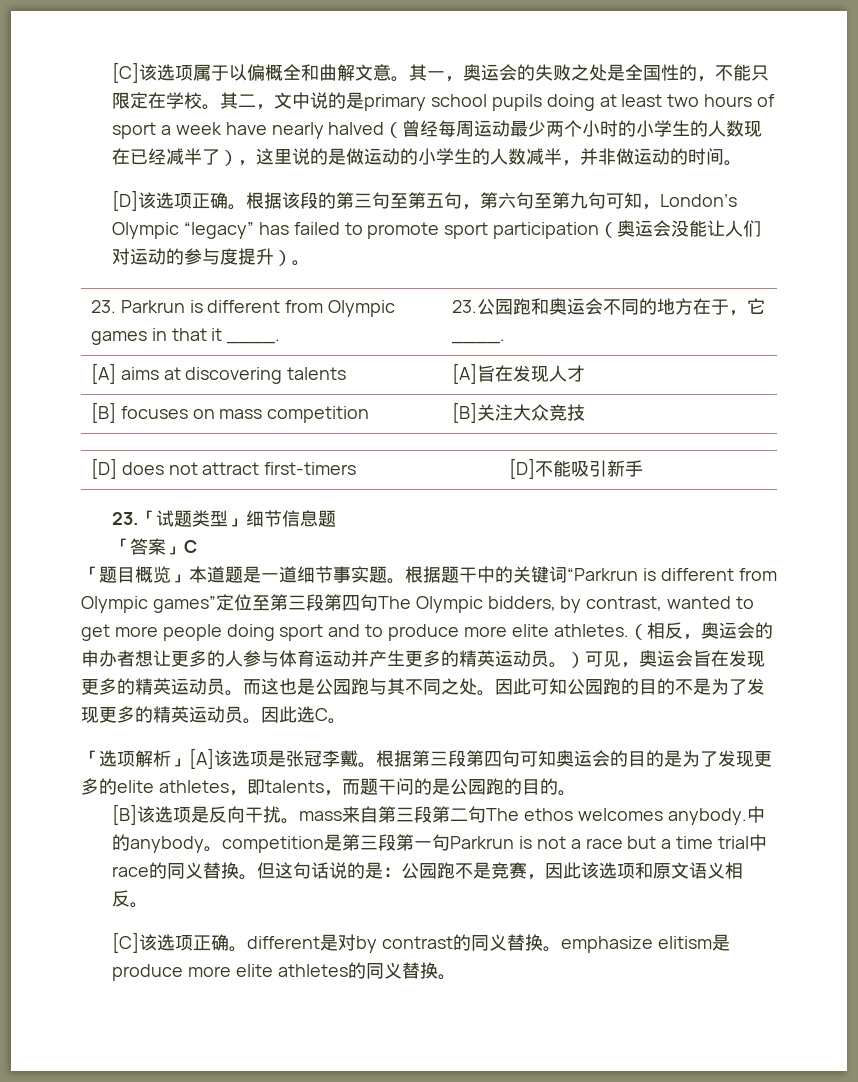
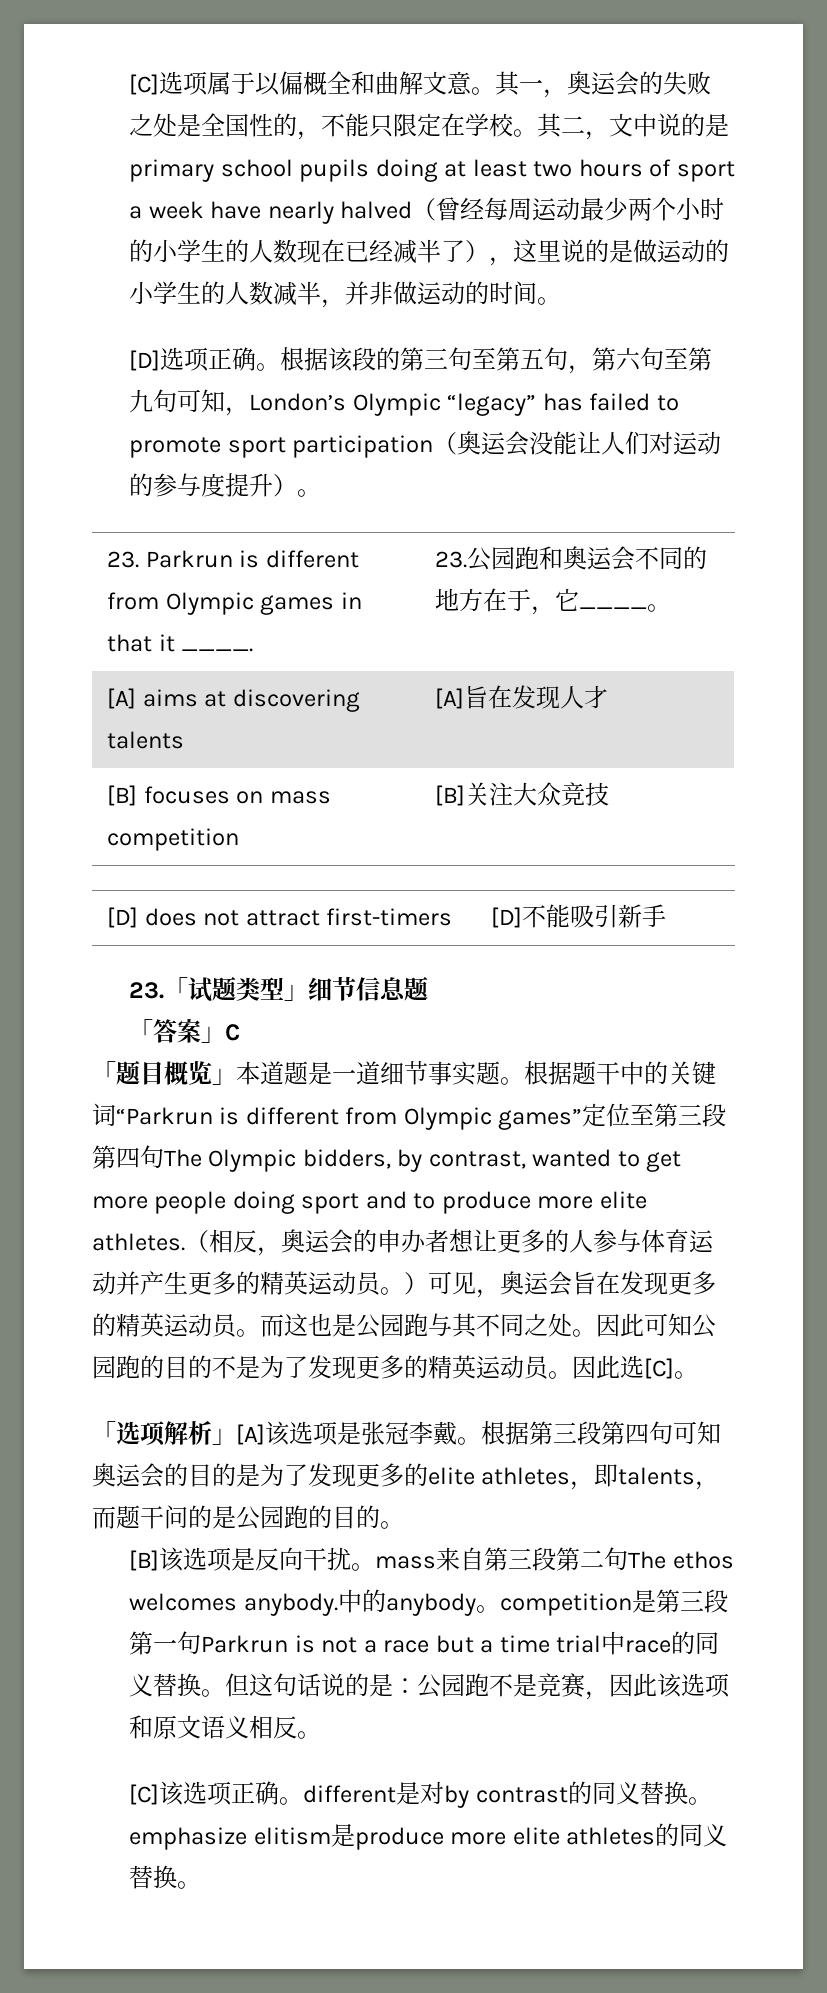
[112,62,158,83] [C]该 -> [129,74,160,95] [C]
[138,192,157,209] 该 -> (161, 360) none
[451,339,505,344] ____. -> [579,604,672,612] ____。
[315,708,328,721] C -> [644,1358,674,1379] [C]

